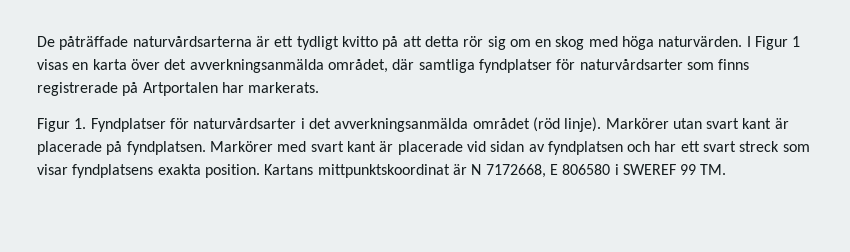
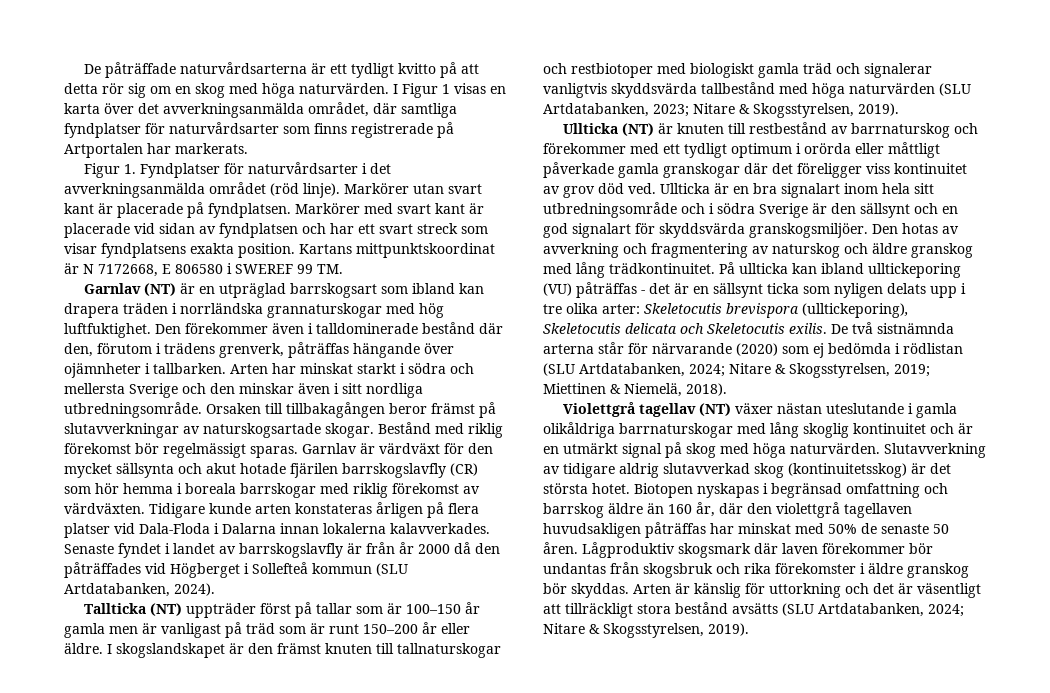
(727, 169) none -> [84,283,485,298] [64,303,444,318] [64,322,503,338] [64,342,454,358] [64,363,474,378] [64,383,423,398] [64,402,496,418] [64,422,503,438] [64,443,493,458] [64,463,478,478] [64,483,480,498] [64,502,479,518] [64,523,490,538] [64,542,500,558] [64,562,408,578] [64,583,215,597] [84,602,481,618] [64,622,470,638] [64,643,501,658] [543,63,932,78] [543,82,971,98] [543,103,899,118] [563,122,979,138] [543,142,940,158] [543,162,967,178] [543,183,934,198] [543,202,958,218] [543,223,959,238] [543,243,973,258] [543,262,961,278] [543,282,966,298] [543,303,909,318] [543,322,954,334] [543,342,963,358] [543,363,930,378] [543,383,727,397] [563,402,958,418] [543,422,973,438] [543,442,986,458] [543,463,951,478] [543,483,948,498] [543,502,912,518] [543,522,949,538] [543,542,933,558] [543,562,969,578] [543,583,981,598] [543,602,964,618] [543,623,749,638] // Garnlav (NT) är en utpräglad barrskogsart som ibland kan drapera träden i norrländska grannaturskogar med hög luftfuktighet. Den förekommer även i talldominerade bestånd där den, förutom i trädens grenverk, påträffas hängande över ojämnheter i tallbarken. Arten har minskat starkt i södra och mellersta Sverige och den minskar även i sitt nordliga utbredningsområde. Orsaken till tillbakagången beror främst på slutavverkningar av naturskogsartade skogar. Bestånd med riklig förekomst bör regelmässigt sparas. Garnlav är värdväxt för den mycket sällsynta och akut hotade fjärilen barrskogslavfly (CR) som hör hemma i boreala barrskogar med riklig förekomst av värdväxten. Tidigare kunde arten konstateras årligen på flera platser vid Dala-Floda i Dalarna innan lokalerna kalavverkades. Senaste fyndet i landet av barrskogslavfly är från år 2000 då den påträffades vid Högberget i Sollefteå kommun (SLU Artdatabanken, 2024). // Tallticka (NT) uppträder först på tallar som är 100–150 år gamla men är vanligast på träd som är runt 150–200 år eller äldre. I skogslandskapet är den främst knuten till tallnaturskogar och restbiotoper med biologiskt gamla träd och signalerar vanligtvis skyddsvärda tallbestånd med höga naturvärden (SLU Artdatabanken, 2023; Nitare & Skogsstyrelsen, 2019). // Ullticka (NT) är knuten till restbestånd av barrnaturskog och förekommer med ett tydligt optimum i orörda eller måttligt påverkade gamla granskogar där det föreligger viss kontinuitet av grov död ved. Ullticka är en bra signalart inom hela sitt utbredningsområde och i södra Sverige är den sällsynt och en god signalart för skyddsvärda granskogsmiljöer. Den hotas av avverkning och fragmentering av naturskog och äldre granskog med lång trädkontinuitet. På ullticka kan ibland ulltickeporing (VU) påträffas - det är en sällsynt ticka som nyligen delats upp i tre olika arter: Skeletocutis brevispora (ulltickeporing), Skeletocutis delicata och Skeletocutis exilis. De två sistnämnda arterna står för närvarande (2020) som ej bedömda i rödlistan (SLU Artdatabanken, 2024; Nitare & Skogsstyrelsen, 2019; Miettinen & Niemelä, 2018). // Violettgrå tagellav (NT) växer nästan uteslutande i gamla olikåldriga barrnaturskogar med lång skoglig kontinuitet och är en utmärkt signal på skog med höga naturvärden. Slutavverkning av tidigare aldrig slutavverkad skog (kontinuitetsskog) är det största hotet. Biotopen nyskapas i begränsad omfattning och barrskog äldre än 160 år, där den violettgrå tagellaven huvudsakligen påträffas har minskat med 50% de senaste 50 åren. Lågproduktiv skogsmark där laven förekommer bör undantas från skogsbruk och rika förekomster i äldre granskog bör skyddas. Arten är känslig för uttorkning och det är väsentligt att tillräckligt stora bestånd avsätts (SLU Artdatabanken, 2024; Nitare & Skogsstyrelsen, 2019).

